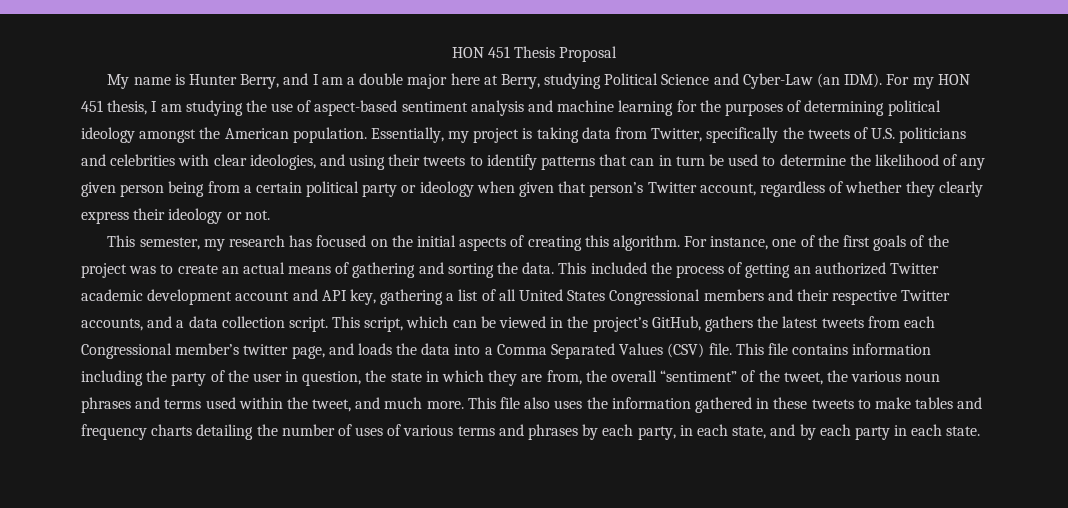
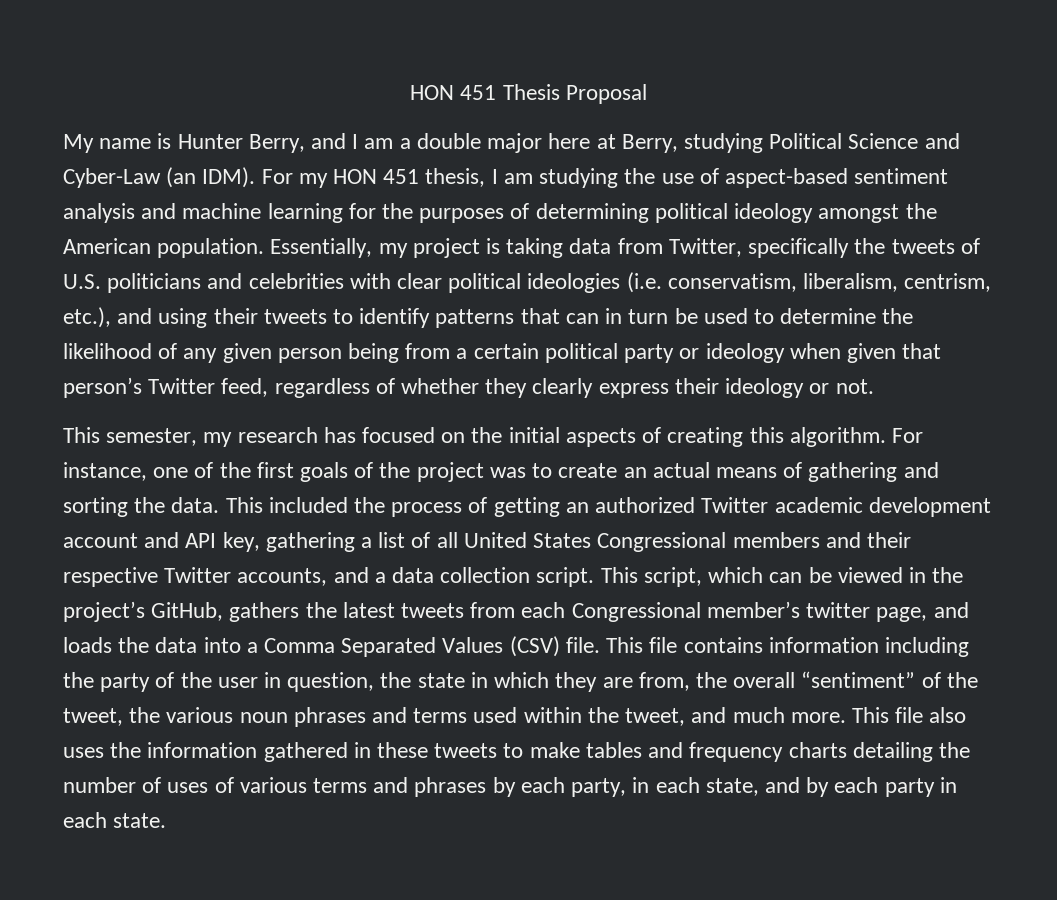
[249,154,316,170] ideologies, -> [448,272,992,293] [63,307,111,328] political ideologies (i.e. conservatism, liberalism, centrism, etc.),
[699,183,756,196] account, -> [221,378,269,397] feed,

